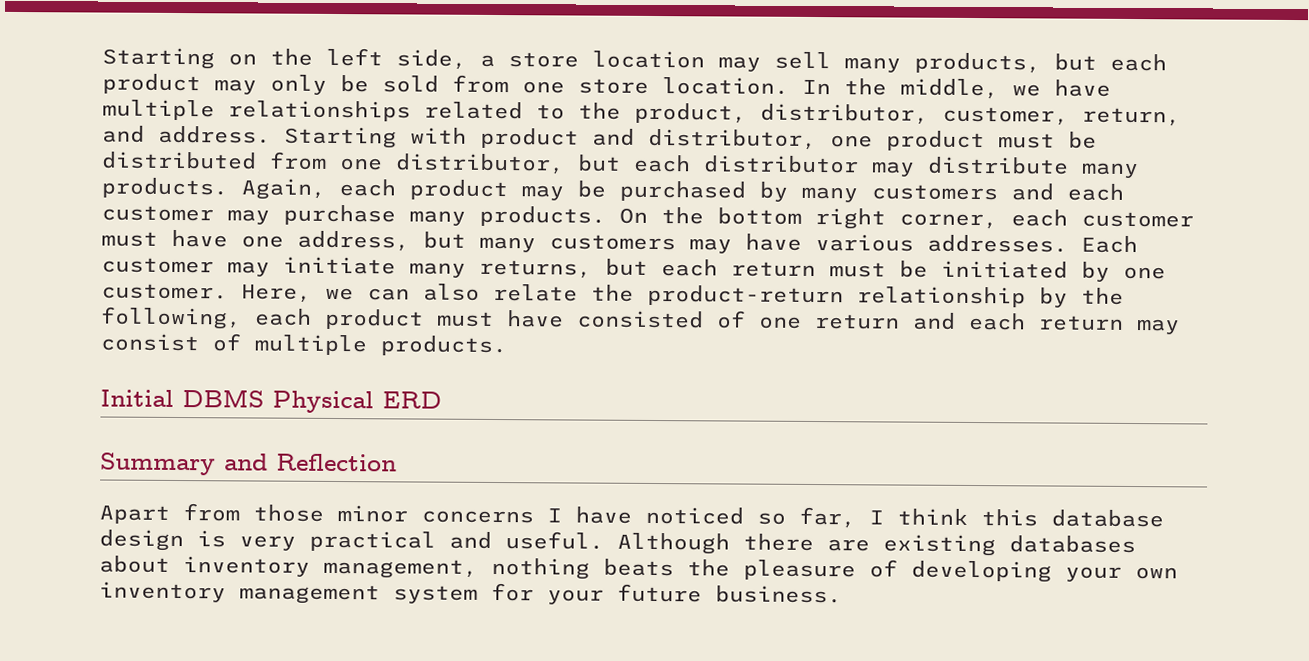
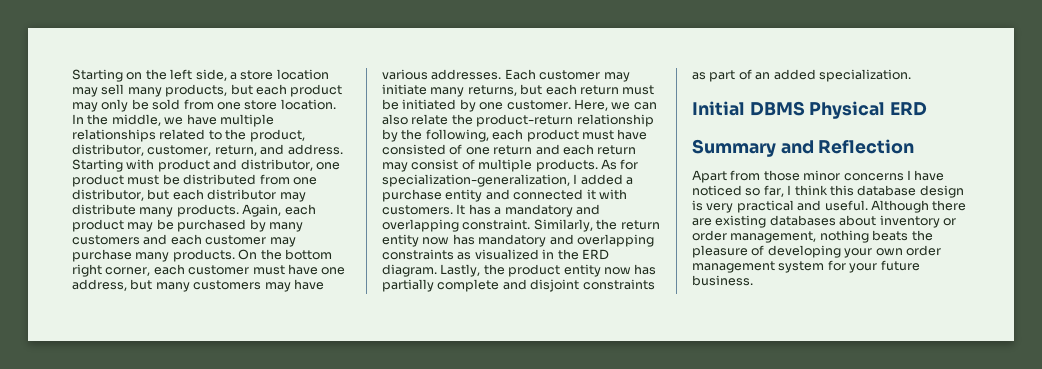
(507, 346) none -> [600,159,639,170] [382,174,634,187] [382,189,627,202] [382,204,600,217] [382,219,660,232] [382,234,654,247] [382,249,609,260] [382,264,657,277] [382,279,655,292] [692,69,911,82] As for specialization-generalization, I added a purchase entity and connected it with customers. It has a mandatory and overlapping constraint. Similarly, the return entity now has mandatory and overlapping constraints as visualized in the ERD diagram. Lastly, the product entity now has partially complete and disjoint constraints as part of an added specialization.
(310, 566) none -> [942,218,956,226] [692,230,727,241] or order
[99,581,226,603] inventory -> [905,245,941,256] order

